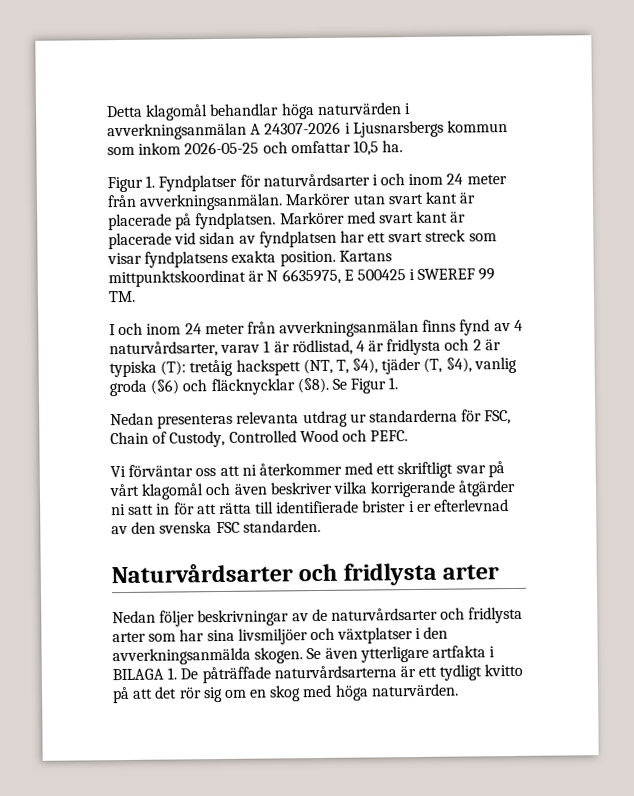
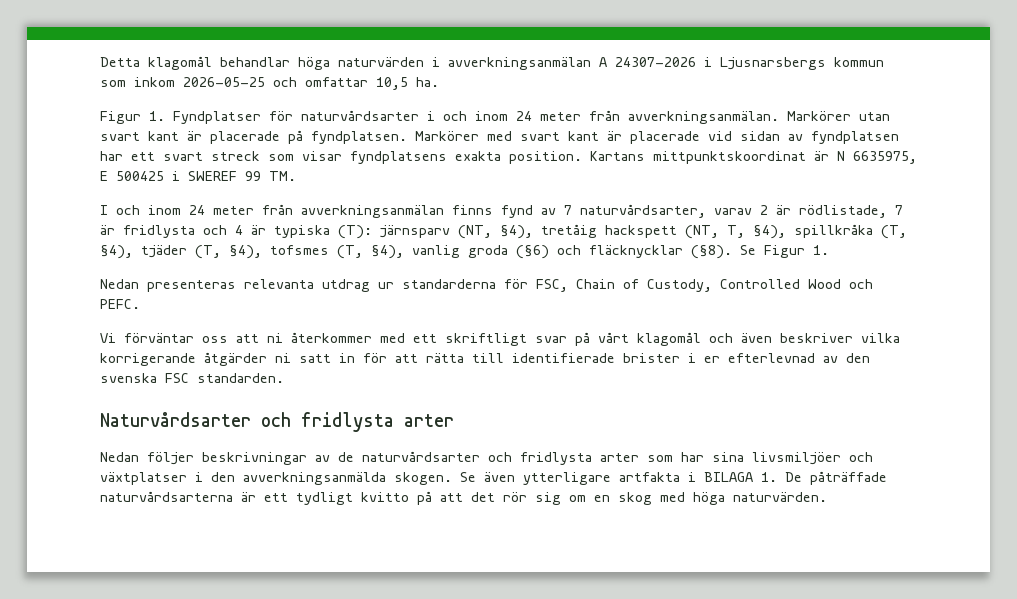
[513,319,523,331] 4 -> [564,205,572,215] 7
[263,339,365,356] 1 är rödlistad, 4 -> [760,205,903,218] 2 är rödlistade, 7
[472,339,482,351] 2 -> [235,225,243,235] 4
(187, 368) none -> [380,225,533,239] järnsparv (NT, §4),
[381,357,422,375] tjäder -> [794,224,907,239] [100,245,329,259] spillkråka (T, §4), tjäder (T, §4), tofsmes

